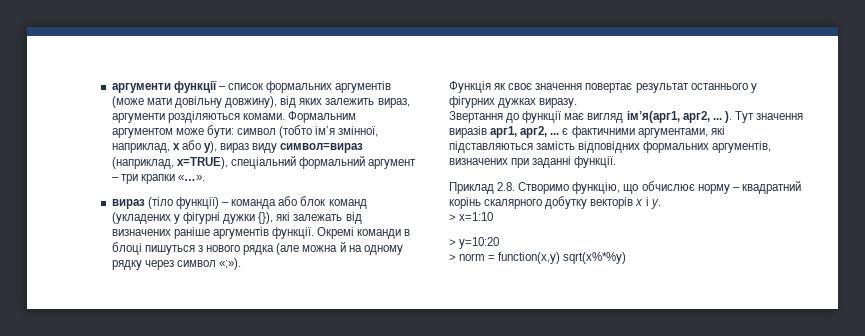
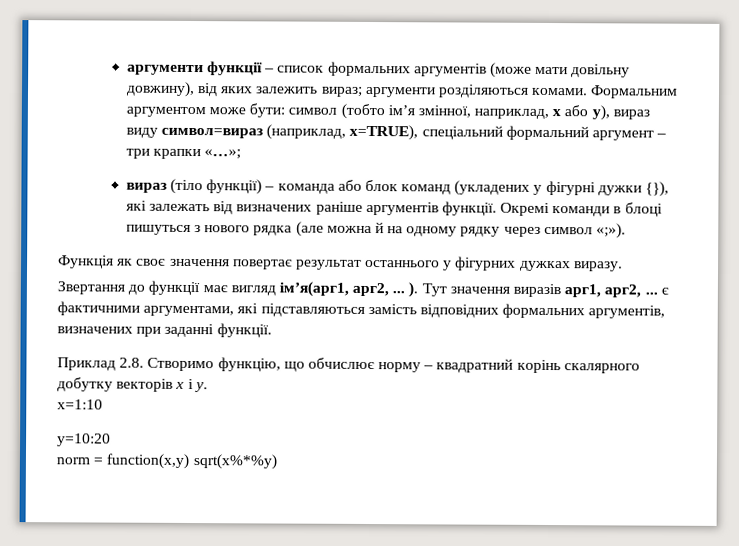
[377,98,410,108] вираз, -> [320,86,363,97] вираз;
[178,175,206,181] «…». -> [204,149,242,160] «…»;
[449,214,456,221] > -> (208, 387) none
[449,239,456,246] > -> (103, 404) none
[449,254,456,261] > -> (111, 440) none

